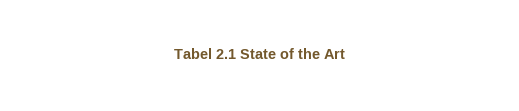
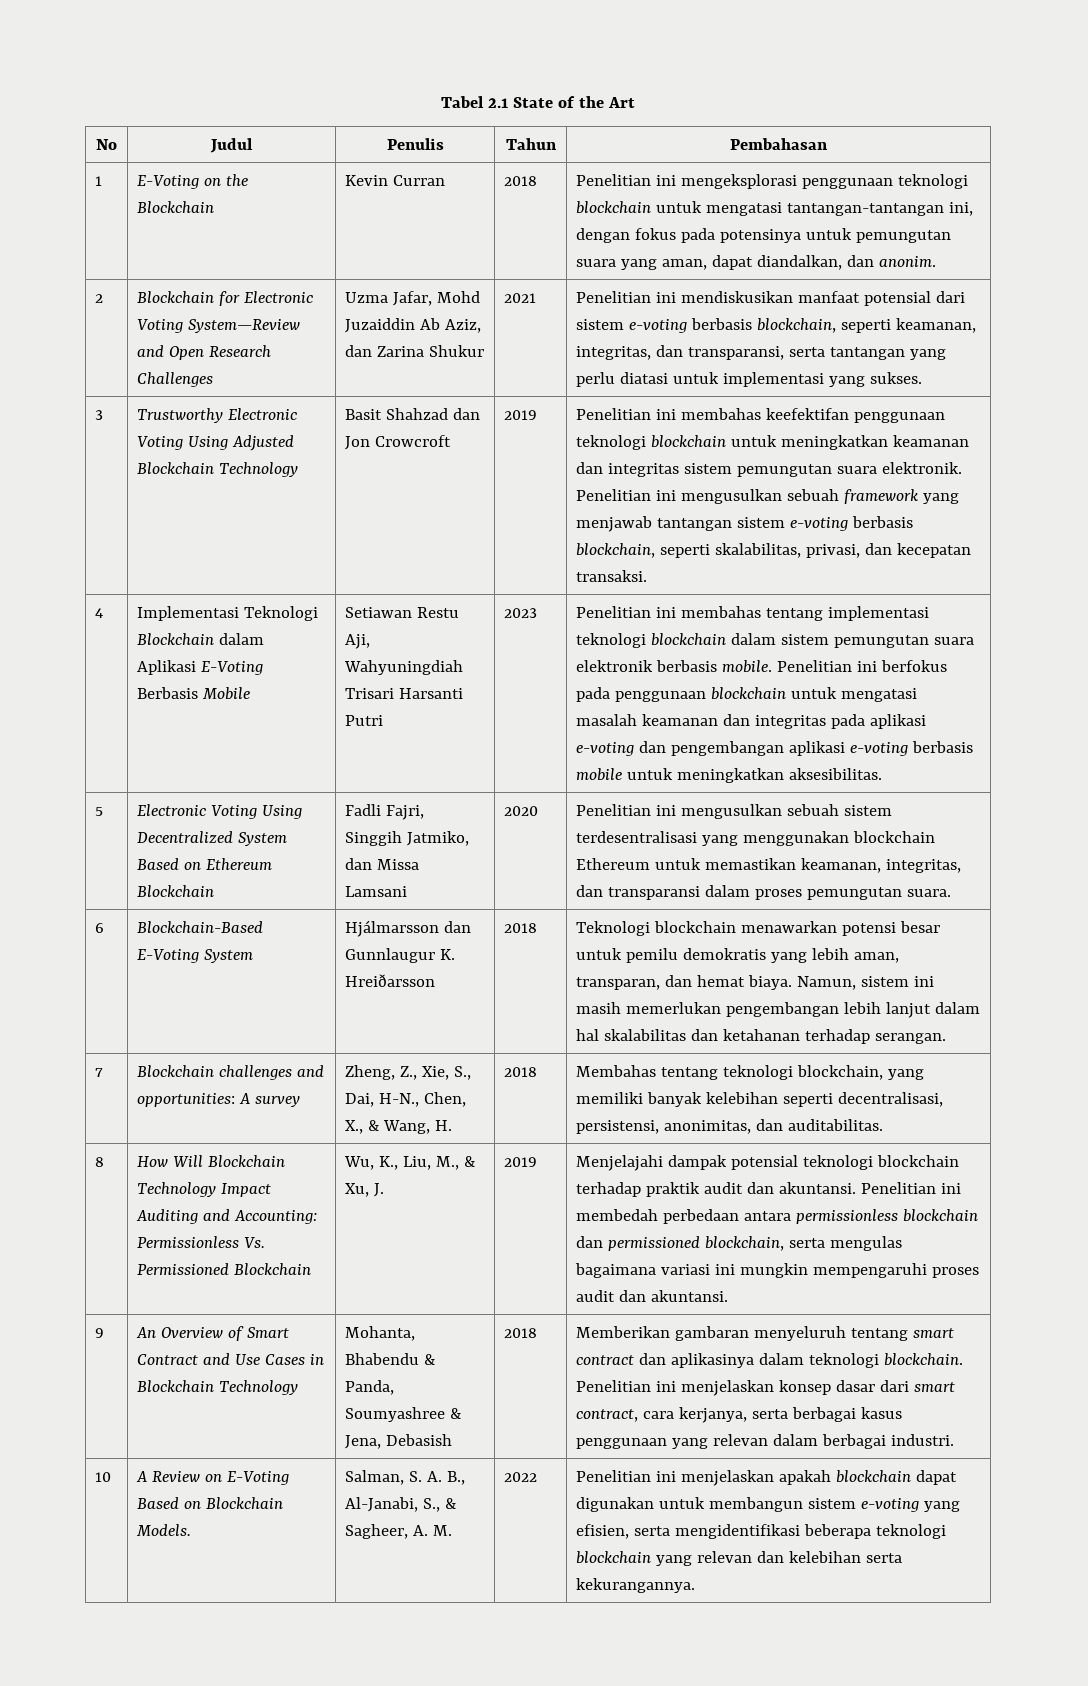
(345, 54) none -> [96,139,117,150] [210,138,253,153] [386,138,444,150] [505,138,557,150] [730,138,828,150] [95,176,103,186] [137,174,249,189] [137,201,215,213] [345,175,446,186] [504,176,538,186] [576,174,969,189] [576,201,974,216] [576,228,952,243] [576,255,937,270] [95,294,104,303] [137,291,314,306] [137,319,301,333] [137,345,272,360] [137,372,214,387] [345,291,481,306] [345,318,482,333] [345,345,485,357] [504,293,537,303] [576,291,966,306] [576,318,977,333] [576,345,947,360] [576,372,923,387] [95,410,104,420] [137,408,298,423] [137,435,295,451] [137,462,299,477] [345,408,481,420] [345,435,452,450] [504,410,538,420] [576,408,946,423] [576,435,970,450] [576,462,963,477] [576,489,960,504] [576,516,914,532] [576,543,972,558] [576,570,648,582] [95,608,104,618] [137,606,319,621] [137,633,265,645] [137,660,264,675] [137,687,251,700] [345,607,460,618] [345,634,371,649] [344,660,464,675] [345,688,464,699] [345,715,384,726] [504,608,538,618] [576,606,930,621] [576,633,975,648] [576,660,948,673] [576,687,918,702] [576,714,927,729] [576,741,974,756] [576,768,883,783] [95,807,104,816] [137,804,303,819] [137,831,288,846] [137,858,273,870] [137,885,215,897] [345,804,425,820] [345,831,470,846] [345,858,420,870] [345,886,408,897] [504,806,539,816] [576,804,893,819] [576,831,936,846] [576,858,962,873] [576,885,952,900] [95,923,105,933] [137,921,264,933] [137,949,254,963] [345,920,472,937] [345,948,456,963] [345,974,436,987] [504,923,538,933] [576,921,941,936] [576,948,900,963] [576,975,935,990] [576,1002,981,1018] [576,1029,947,1044] [95,1068,104,1077] [137,1065,325,1080] [137,1093,301,1107] [345,1065,472,1080] [345,1092,467,1107] [345,1120,453,1134] [504,1067,538,1077] [576,1065,925,1080] [576,1092,944,1107] [576,1119,884,1134] [95,1157,105,1167] [137,1155,286,1167] [137,1182,272,1197] [136,1209,318,1224] [137,1236,266,1248] [137,1263,312,1275] [344,1156,476,1170] [345,1183,385,1197] [504,1157,538,1167] [576,1155,960,1171] [576,1182,962,1197] [576,1209,979,1224] [576,1236,903,1251] [575,1263,980,1278] [576,1290,729,1302] [95,1328,105,1338] [136,1326,290,1341] [137,1353,325,1365] [137,1380,299,1395] [345,1326,416,1341] [345,1353,436,1365] [345,1380,395,1395] [345,1407,462,1422] [345,1434,453,1449] [504,1328,538,1338] [576,1326,955,1341] [576,1353,964,1368] [576,1380,956,1396] [576,1407,903,1423] [576,1434,955,1449] [95,1472,112,1482] [136,1471,290,1485] [137,1497,284,1509] [136,1524,192,1536] [345,1470,466,1485] [345,1497,457,1512] [345,1524,453,1539] [504,1472,538,1482] [576,1470,958,1486] [576,1497,961,1512] [576,1524,947,1539] [576,1551,903,1566] [576,1578,696,1593] // No | Judul | Penulis | Tahun | Pembahasan // 1 | E-Voting on the Blockchain | Kevin Curran | 2018 | Penelitian ini mengeksplorasi penggunaan teknologi blockchain untuk mengatasi tantangan-tantangan ini, dengan fokus pada potensinya untuk pemungutan suara yang aman, dapat diandalkan, dan anonim. // 2 | Blockchain for Electronic Voting System—Review and Open Research Challenges | Uzma Jafar, Mohd Juzaiddin Ab Aziz, dan Zarina Shukur | 2021 | Penelitian ini mendiskusikan manfaat potensial dari sistem e-voting berbasis blockchain, seperti keamanan, integritas, dan transparansi, serta tantangan yang perlu diatasi untuk implementasi yang sukses. // 3 | Trustworthy Electronic Voting Using Adjusted Blockchain Technology | Basit Shahzad dan Jon Crowcroft | 2019 | Penelitian ini membahas keefektifan penggunaan teknologi blockchain untuk meningkatkan keamanan dan integritas sistem pemungutan suara elektronik. Penelitian ini mengusulkan sebuah framework yang menjawab tantangan sistem e-voting berbasis blockchain, seperti skalabilitas, privasi, dan kecepatan transaksi. // 4 | Implementasi Teknologi Blockchain dalam Aplikasi E-Voting Berbasis Mobile | Setiawan Restu Aji, Wahyuningdiah Trisari Harsanti Putri | 2023 | Penelitian ini membahas tentang implementasi teknologi blockchain dalam sistem pemungutan suara elektronik berbasis mobile. Penelitian ini berfokus pada penggunaan blockchain untuk mengatasi masalah keamanan dan integritas pada aplikasi e-voting dan pengembangan aplikasi e-voting berbasis mobile untuk meningkatkan aksesibilitas. // 5 | Electronic Voting Using Decentralized System Based on Ethereum Blockchain | Fadli Fajri, Singgih Jatmiko, dan Missa Lamsani | 2020 | Penelitian ini mengusulkan sebuah sistem terdesentralisasi yang menggunakan blockchain Ethereum untuk memastikan keamanan, integritas, dan transparansi dalam proses pemungutan suara. // 6 | Blockchain-Based E-Voting System | Hjálmarsson dan Gunnlaugur K. Hreiðarsson | 2018 | Teknologi blockchain menawarkan potensi besar untuk pemilu demokratis yang lebih aman, transparan, dan hemat biaya. Namun, sistem ini masih memerlukan pengembangan lebih lanjut dalam hal skalabilitas dan ketahanan terhadap serangan. // 7 | Blockchain challenges and opportunities: A survey | Zheng, Z., Xie, S., Dai, H-N., Chen, X., & Wang, H. | 2018 | Membahas tentang teknologi blockchain, yang memiliki banyak kelebihan seperti decentralisasi, persistensi, anonimitas, dan auditabilitas. // 8 | How Will Blockchain Technology Impact Auditing and Accounting: Permissionless Vs. Permissioned Blockchain | Wu, K., Liu, M., & Xu, J. | 2019 | Menjelajahi dampak potensial teknologi blockchain terhadap praktik audit dan akuntansi. Penelitian ini membedah perbedaan antara permissionless blockchain dan permissioned blockchain, serta mengulas bagaimana variasi ini mungkin mempengaruhi proses audit dan akuntansi. // 9 | An Overview of Smart Contract and Use Cases in Blockchain Technology | Mohanta, Bhabendu & Panda, Soumyashree & Jena, Debasish | 2018 | Memberikan gambaran menyeluruh tentang smart contract dan aplikasinya dalam teknologi blockchain. Penelitian ini menjelaskan konsep dasar dari smart contract, cara kerjanya, serta berbagai kasus penggunaan yang relevan dalam berbagai industri. // 10 | A Review on E-Voting Based on Blockchain Models. | Salman, S. A. B., Al-Janabi, S., & Sagheer, A. M. | 2022 | Penelitian ini menjelaskan apakah blockchain dapat digunakan untuk membangun sistem e-voting yang efisien, serta mengidentifikasi beberapa teknologi blockchain yang relevan dan kelebihan serta kekurangannya.

